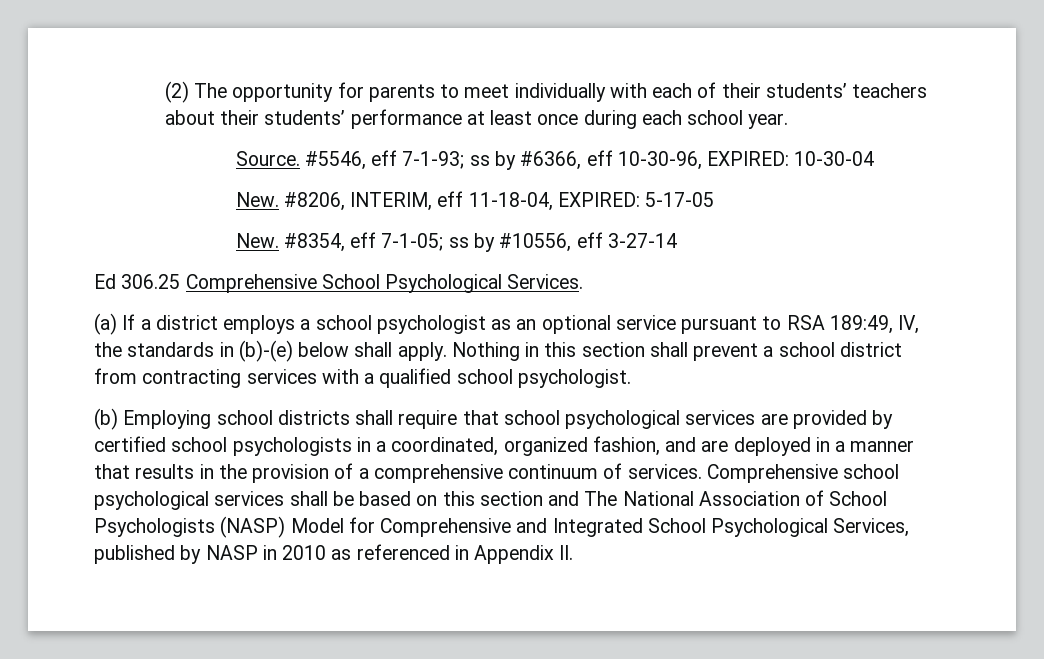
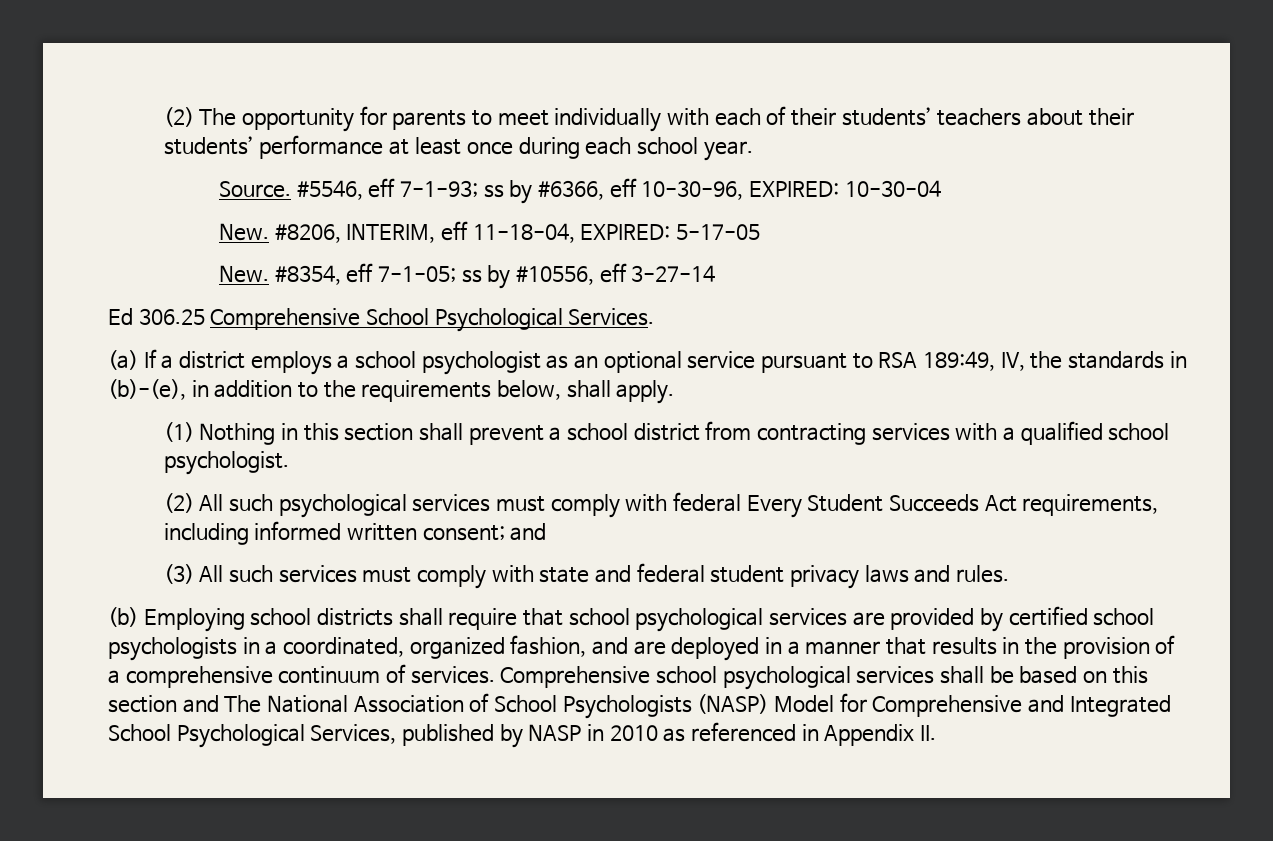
[238,340,350,362] (b)-(e) below -> [108,379,561,402] (b)-(e), in addition to the requirements below,
(447, 351) none -> [163,422,194,442] // (1)
(631, 378) none -> [163,492,1159,518] [163,521,547,545] [163,563,1009,589] // (2) All such psychological services must comply with federal Every Student Succeeds Act requirements, including informed written consent; and // (3) All such services must comply with state and federal student privacy laws and rules.

